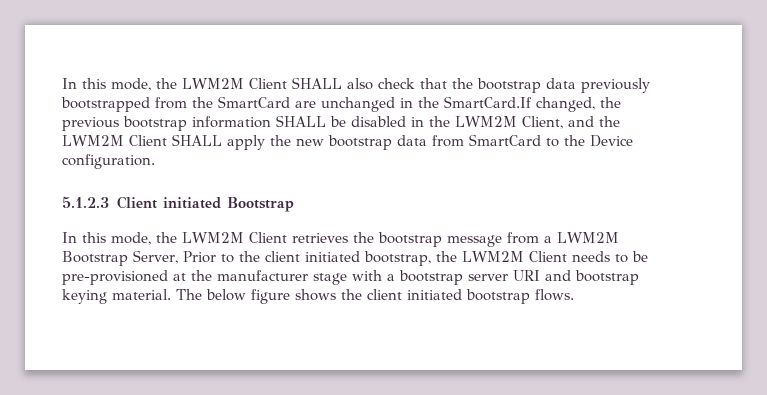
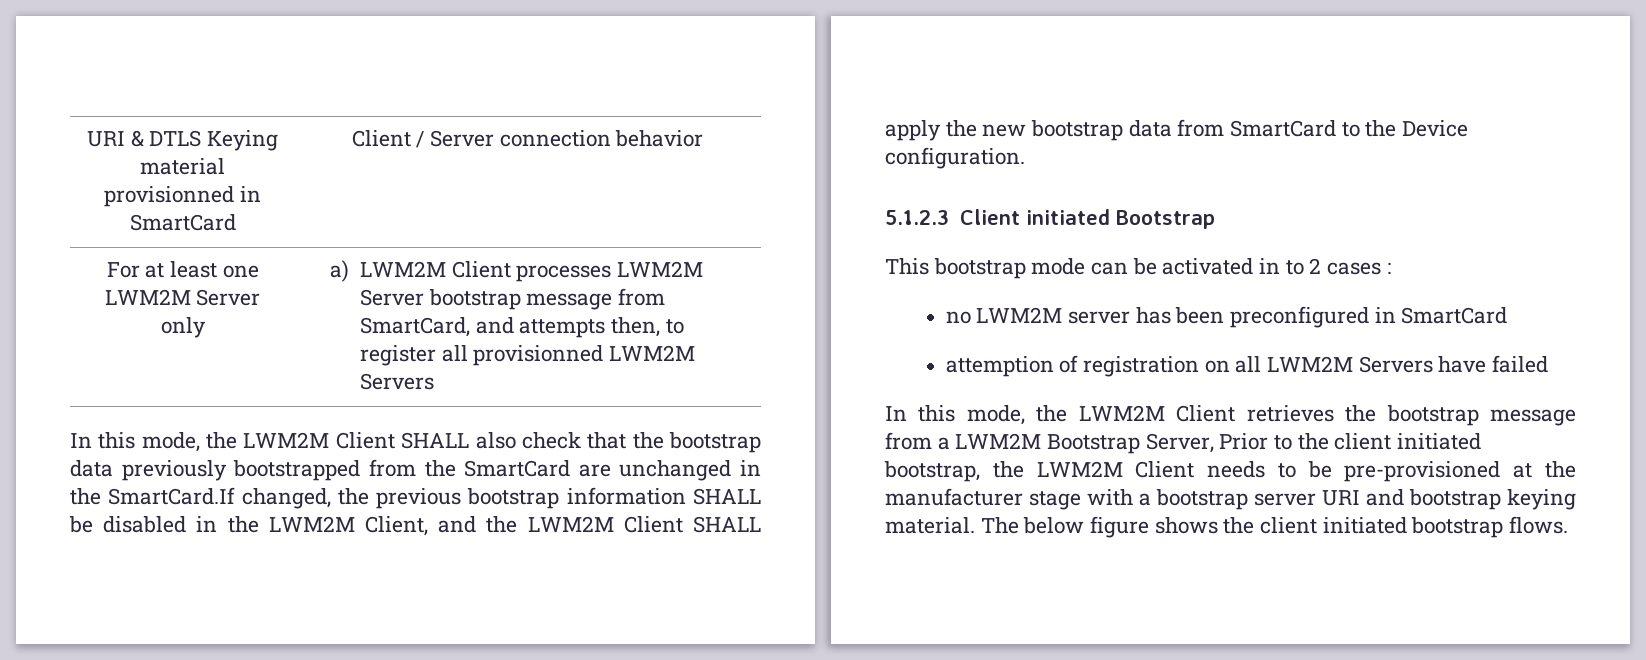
(62, 83) none -> [86,130,279,151] [140,158,225,175] [104,186,261,207] [129,214,236,231] [351,130,704,148] [106,261,259,278] [104,289,261,306] [160,317,206,338] [330,260,703,282] [359,288,665,310] [359,317,684,338] [359,345,695,366] [359,373,434,390] URI & DTLS Keying material provisionned in SmartCard | Client / Server connection behavior // For at least one LWM2M Server only | a) LWM2M Client processes LWM2M Server bootstrap message from SmartCard, and attempts then, to register all provisionned LWM2M Servers //
(294, 204) none -> [885,258,1391,279] [945,306,1508,328] [945,355,1548,377] // This bootstrap mode can be activated in to 2 cases : // no LWM2M server has been preconfigured in SmartCard // attemption of registration on all LWM2M Servers have failed

